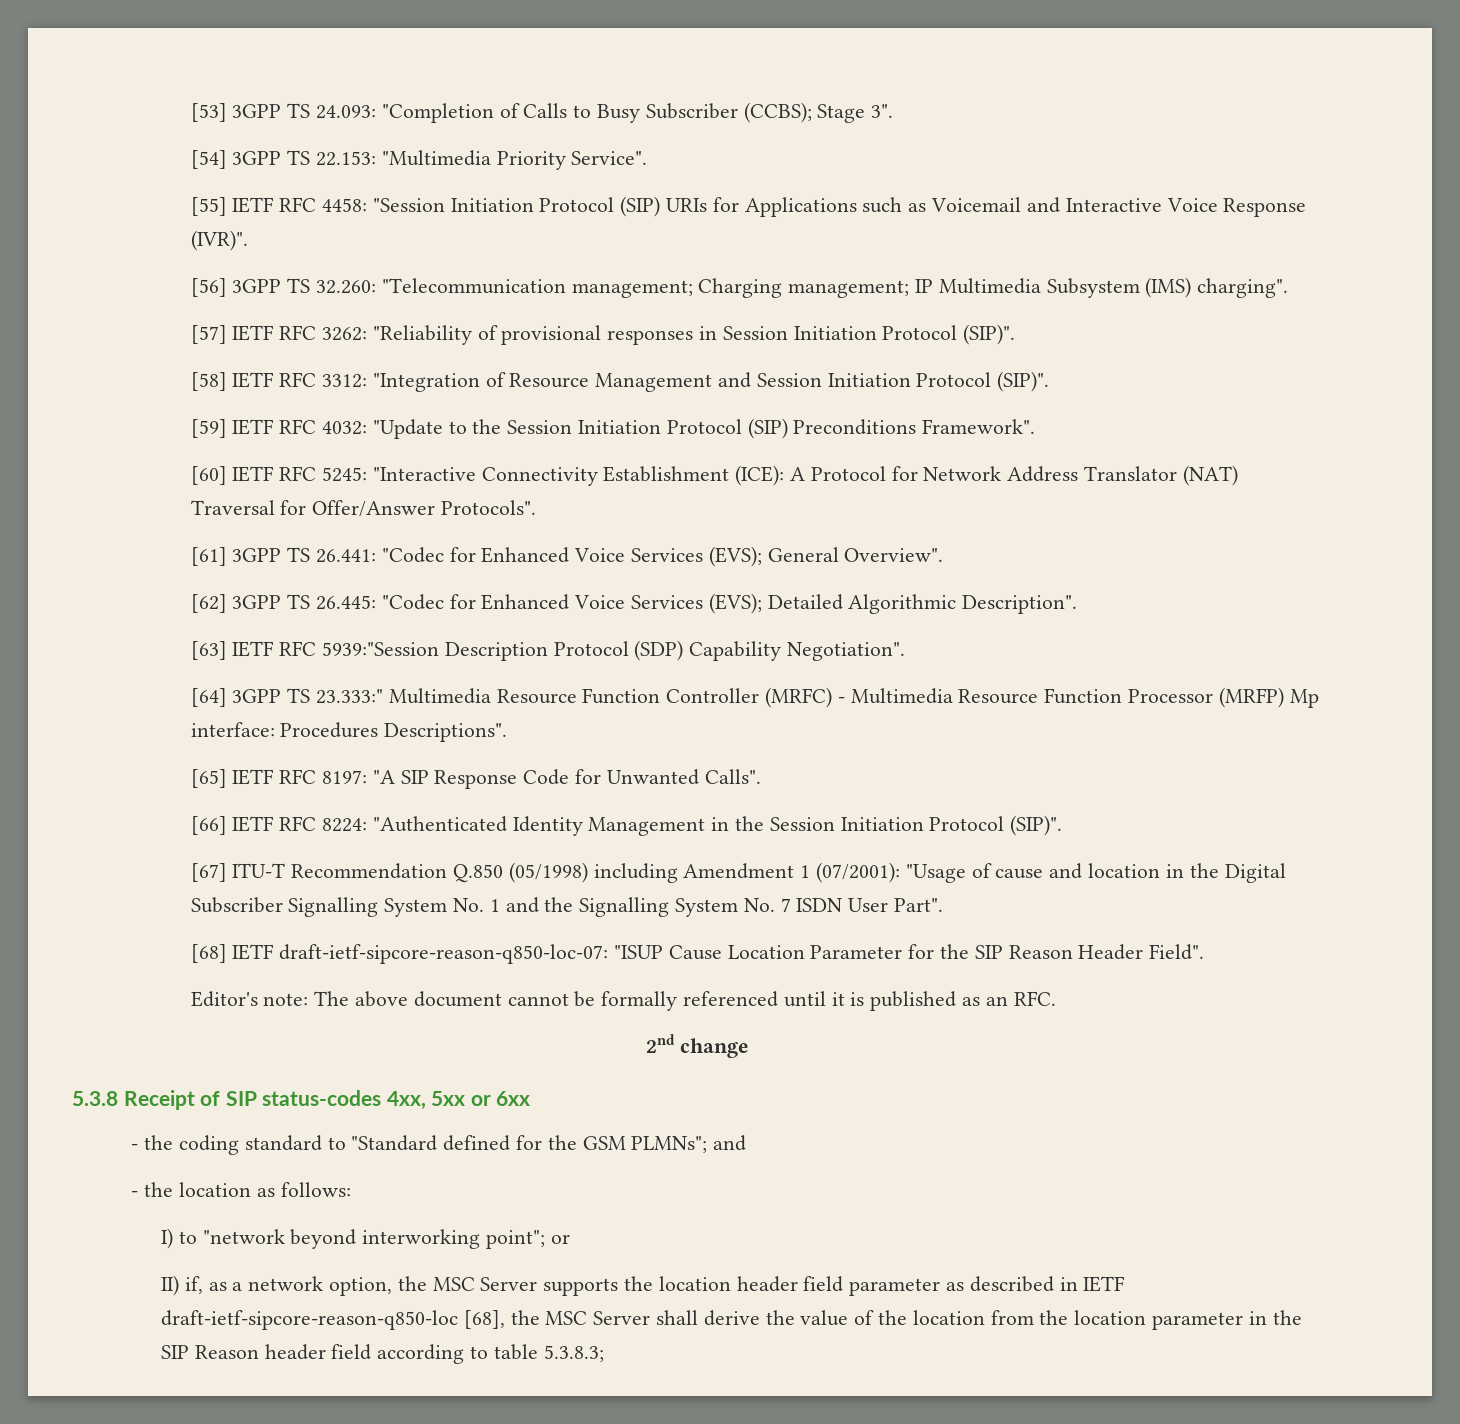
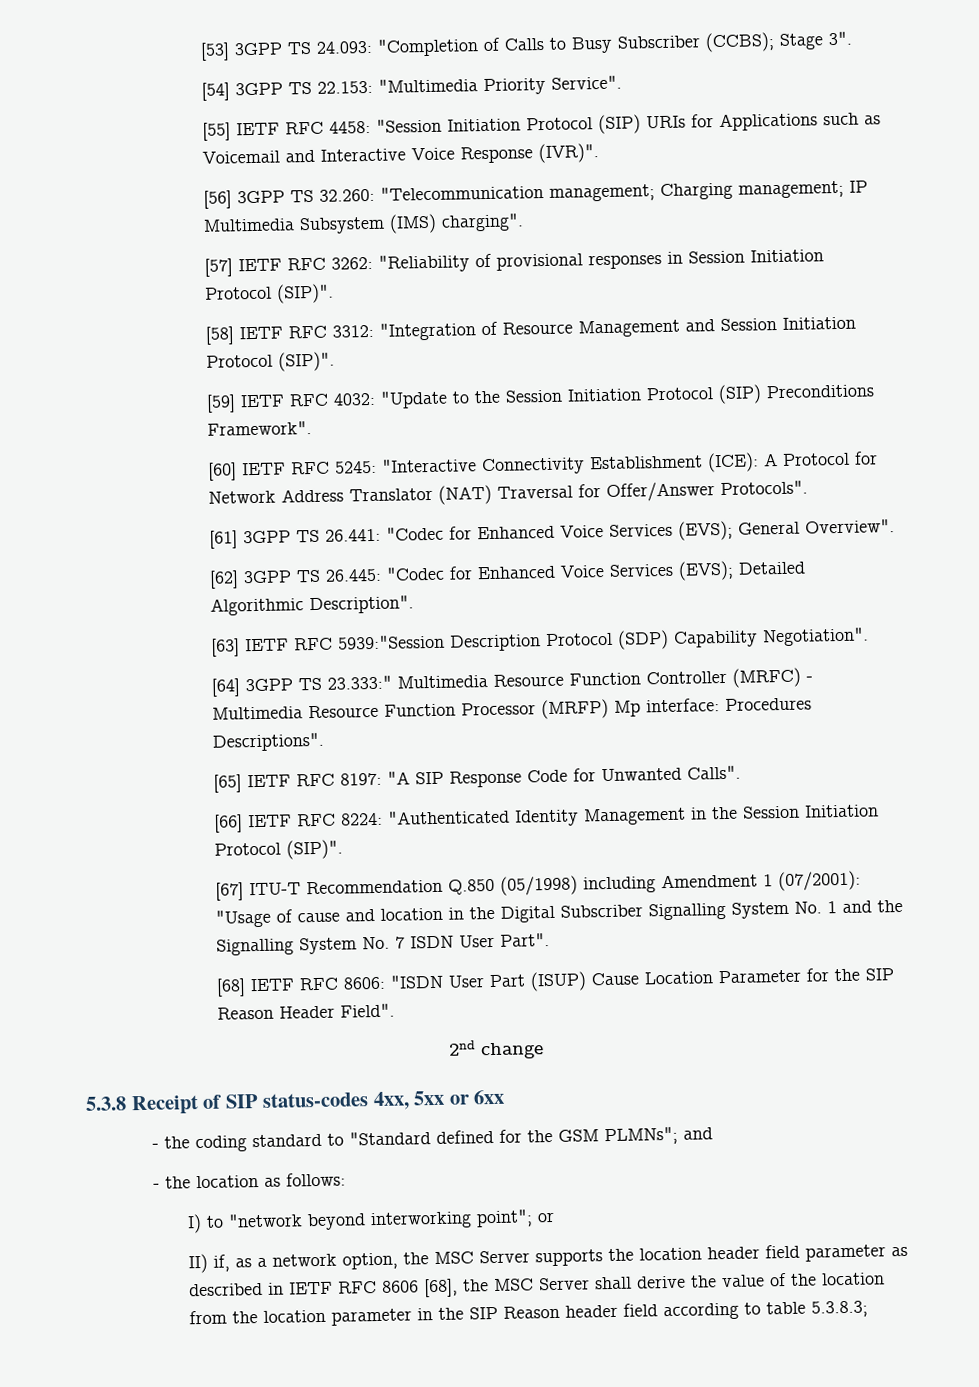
[279,944,664,964] draft-ietf-sipcore-reason-q850-loc-07: "ISUP -> [298,971,587,992] RFC 8606: "ISDN User Part (ISUP)
[190,991,1056,1011] // Editor's note: The above document cannot be formally referenced until it is published as an RFC. -> (395, 1010) none
[160,1310,458,1330] draft-ietf-sipcore-reason-q850-loc -> [337,1280,419,1294] RFC 8606

